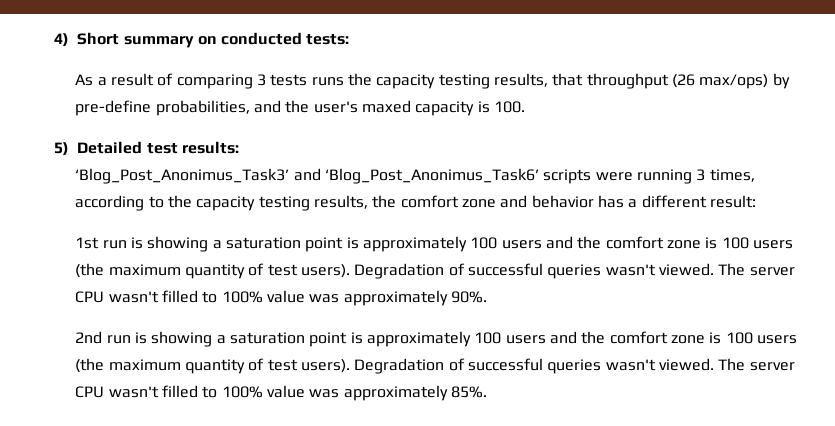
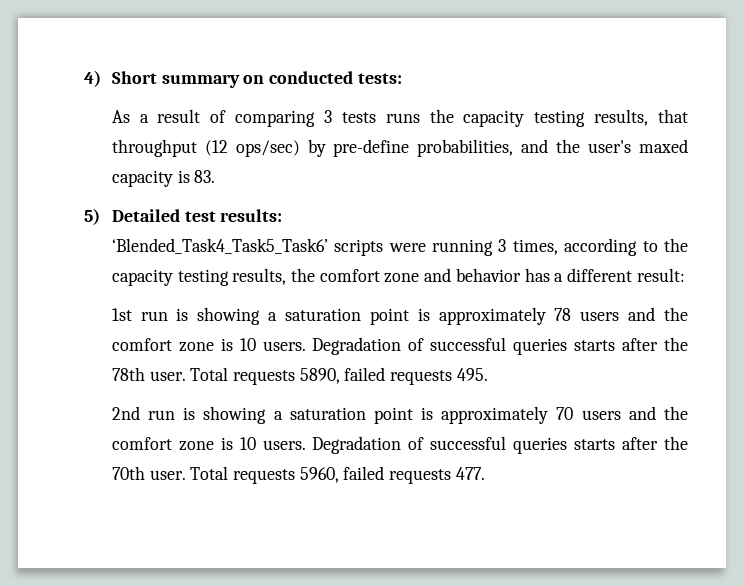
[671,74,769,89] (26 max/ops) -> [204,140,300,157] (12 ops/sec)
[493,101,525,113] 100. -> [194,170,216,183] 83.
[75,168,540,184] ‘Blog_Post_Anonimus_Task3’ and ‘Blog_Post_Anonimus_Task6’ -> [111,238,328,254] ‘Blended_Task4_Task5_Task6’
[470,236,793,249] [75,263,795,279] [75,290,487,306] 100 users and the comfort zone is 100 users (the maximum quantity of test users). Degradation of successful queries wasn't viewed. The server CPU wasn't filled to 100% value was approximately 90%. -> [554,307,688,321] [111,337,688,355] [111,367,488,385] 78 users and the comfort zone is 10 users. Degradation of successful queries starts after the 78th user. Total requests 5890, failed requests 495.
[474,331,797,344] [75,358,795,374] [75,385,487,401] 100 users and the comfort zone is 100 users (the maximum quantity of test users). Degradation of successful queries wasn't viewed. The server CPU wasn't filled to 100% value was approximately 85%. -> [556,406,688,420] [111,436,688,454] [111,466,485,484] 70 users and the comfort zone is 10 users. Degradation of successful queries starts after the 70th user. Total requests 5960, failed requests 477.

